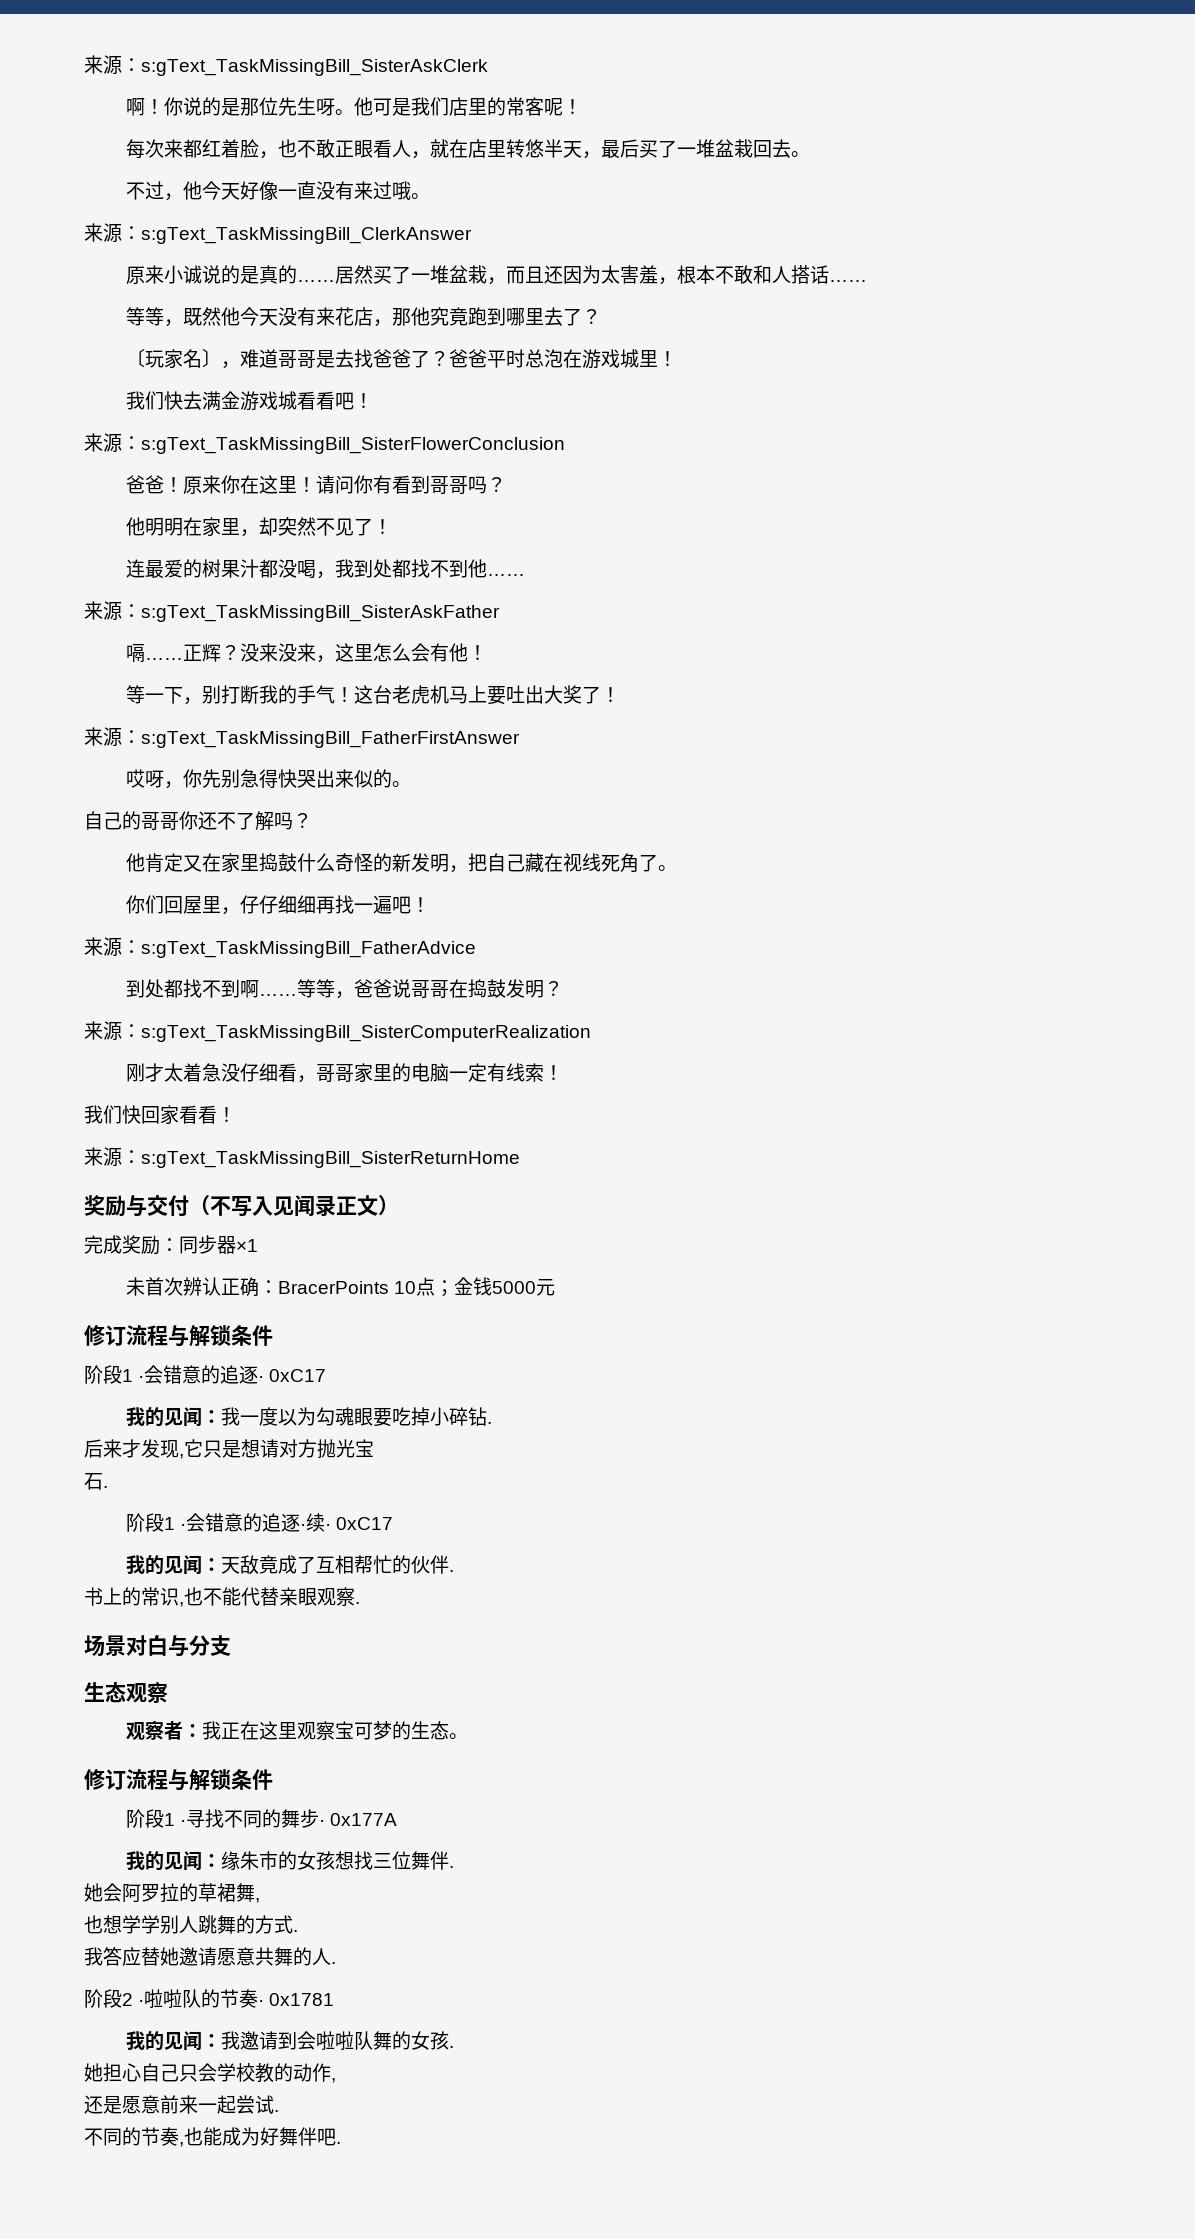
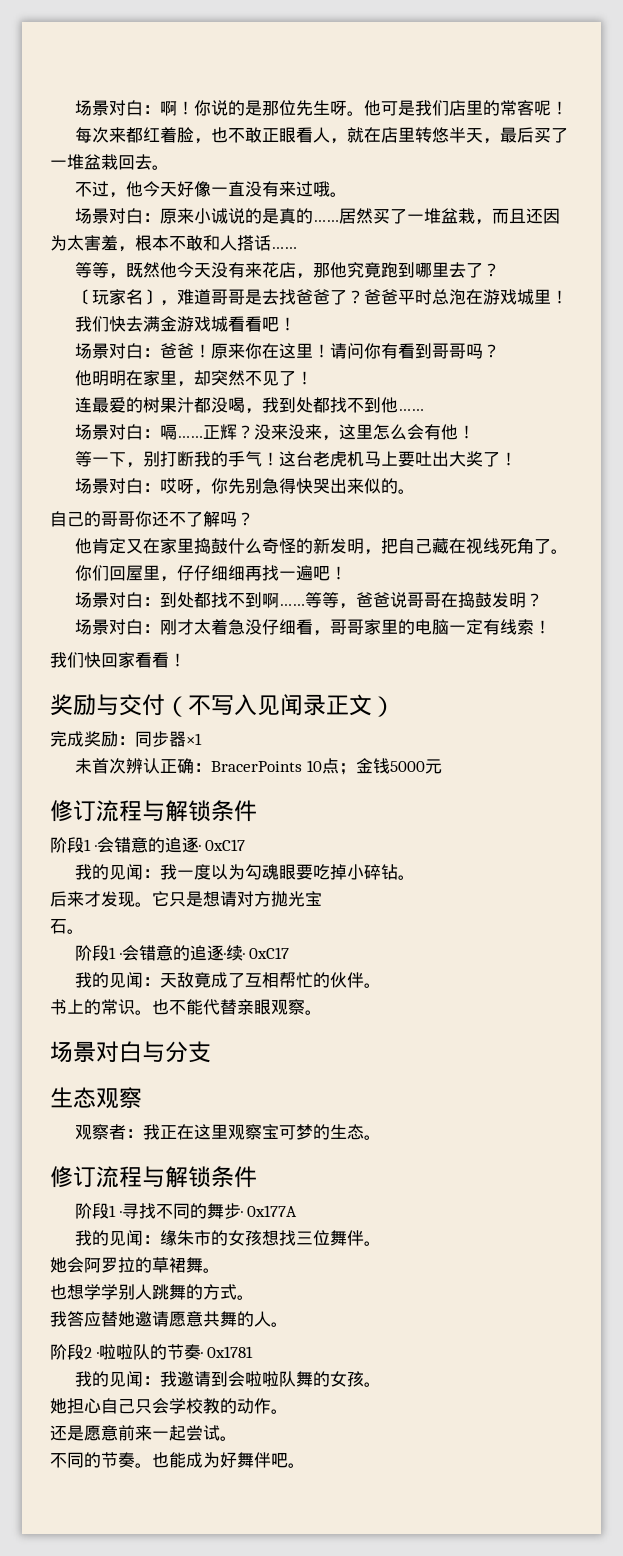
[84,55,488,76] 来源：s:gText_TaskMissingBill_SisterAskClerk // -> [75,100,161,116] 场景对白：
[84,223,472,244] 来源：s:gText_TaskMissingBill_ClerkAnswer // -> [75,208,161,224] 场景对白：
[84,433,565,454] 来源：s:gText_TaskMissingBill_SisterFlowerConclusion // -> [75,343,161,359] 场景对白：
[84,601,500,622] 来源：s:gText_TaskMissingBill_SisterAskFather // -> [75,424,161,440] 场景对白：
[84,727,520,748] 来源：s:gText_TaskMissingBill_FatherFirstAnswer // -> [75,478,161,494] 场景对白：
[84,937,476,958] 来源：s:gText_TaskMissingBill_FatherAdvice // -> [75,592,161,608] 场景对白：
[84,1021,591,1042] 来源：s:gText_TaskMissingBill_SisterComputerRealization // -> [75,619,161,635] 场景对白：
[84,1147,520,1168] // 来源：s:gText_TaskMissingBill_SisterReturnHome -> (186, 660) none
[487,1422,493,1424] . -> [398,875,416,880] 。
[179,1454,184,1459] , -> [135,902,152,907] 。
[103,1486,108,1488] . -> [67,929,84,934] 。
[449,1570,455,1572] . -> [364,983,382,988] 。
[179,1602,184,1607] , -> [135,1010,152,1015] 。
[355,1602,360,1604] . -> [305,1010,322,1015] 。
[449,1866,455,1868] . -> [364,1241,382,1246] 。
[255,1898,260,1903] , -> [203,1268,220,1273] 。
[293,1930,298,1932] . -> [237,1295,254,1300] 。
[331,1962,336,1964] . -> [271,1322,288,1327] 。
[449,2046,455,2048] . -> [364,1382,382,1387] 。
[331,2078,336,2083] , -> [271,1409,288,1414] 。
[274,2110,279,2112] . -> [220,1436,237,1441] 。
[179,2142,184,2147] , -> [135,1463,152,1468] 。
[336,2142,341,2144] . -> [288,1463,305,1468] 。

